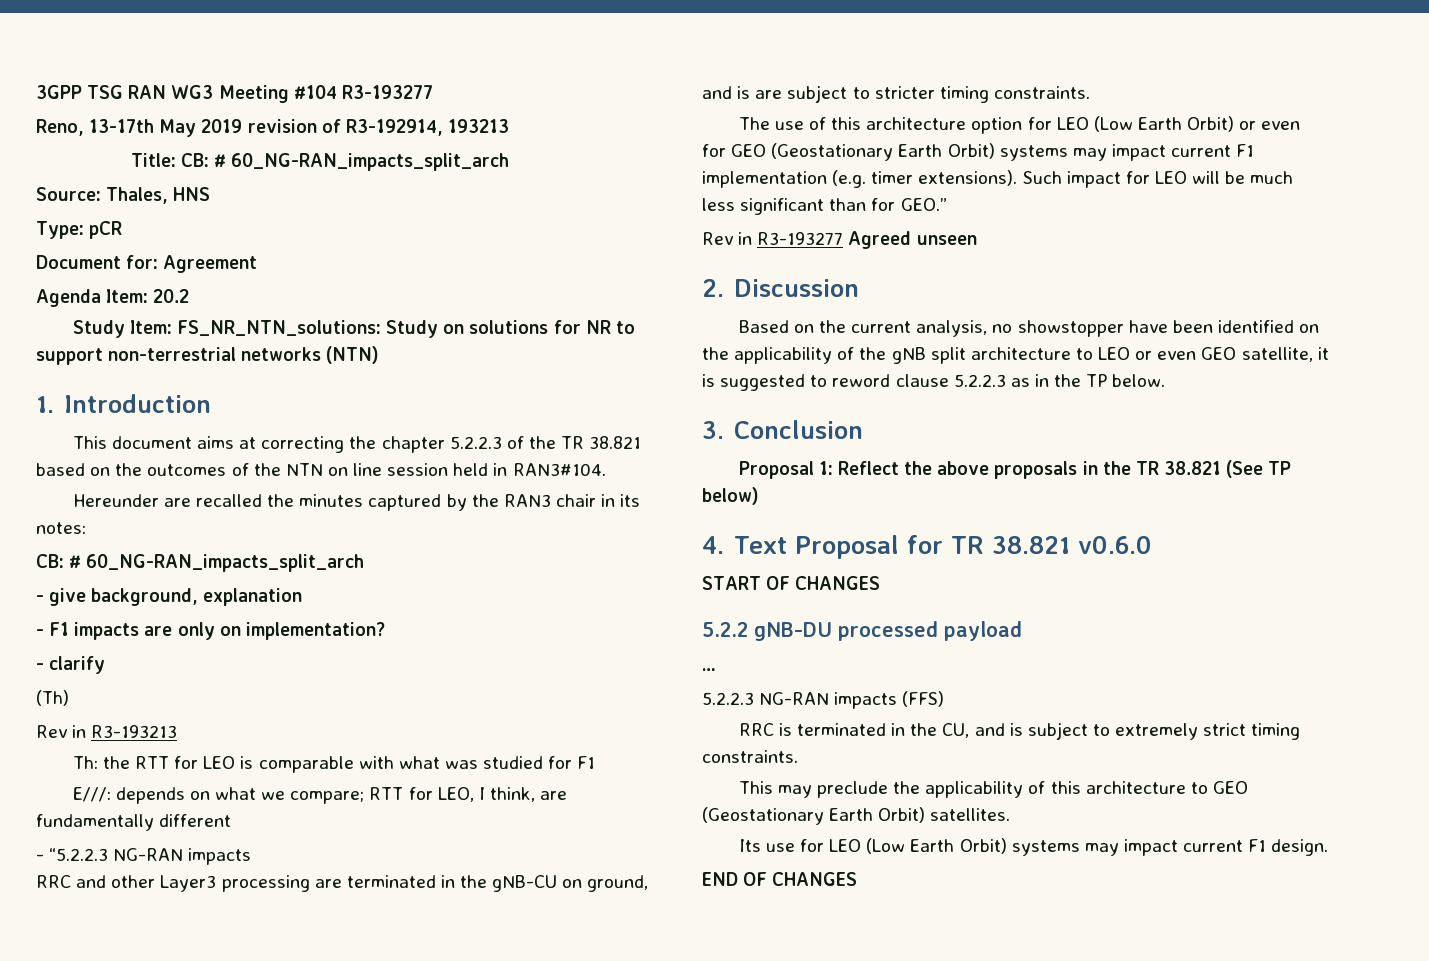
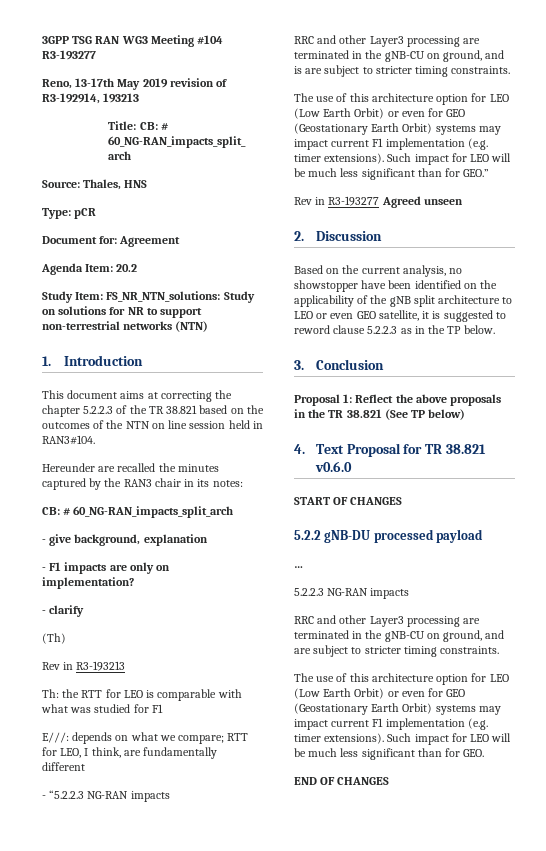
[902,691,945,707] [738,722,1301,740] [702,750,798,763] [738,781,1248,798] [702,807,1011,825] [738,838,1329,856] (FFS) // RRC is terminated in the CU, and is subject to extremely strict timing constraints. // This may preclude the applicability of this architecture to GEO (Geostationary Earth Orbit) satellites. // Its use for LEO (Low Earth Orbit) systems may impact current F1 design. -> [294,615,481,627] [294,630,505,642] [294,645,500,657] [294,673,509,685] [294,688,466,699] [294,703,501,715] [294,718,488,730] [294,733,512,745] [294,748,485,760] // RRC and other Layer3 processing are terminated in the gNB-CU on ground, and are subject to stricter timing constraints. // The use of this architecture option for LEO (Low Earth Orbit) or even for GEO (Geostationary Earth Orbit) systems may impact current F1 implementation (e.g. timer extensions). Such impact for LEO will be much less significant than for GEO.

